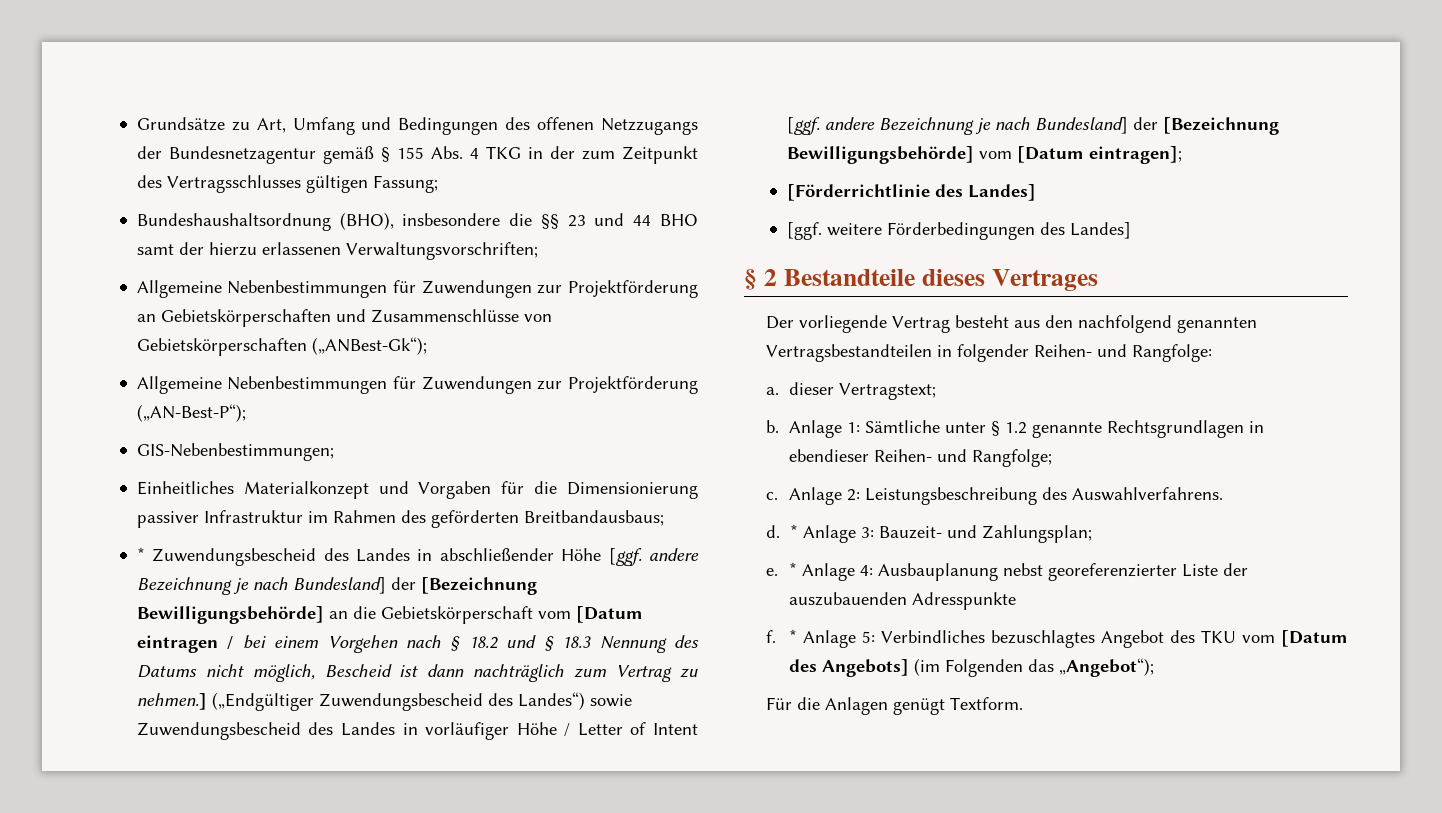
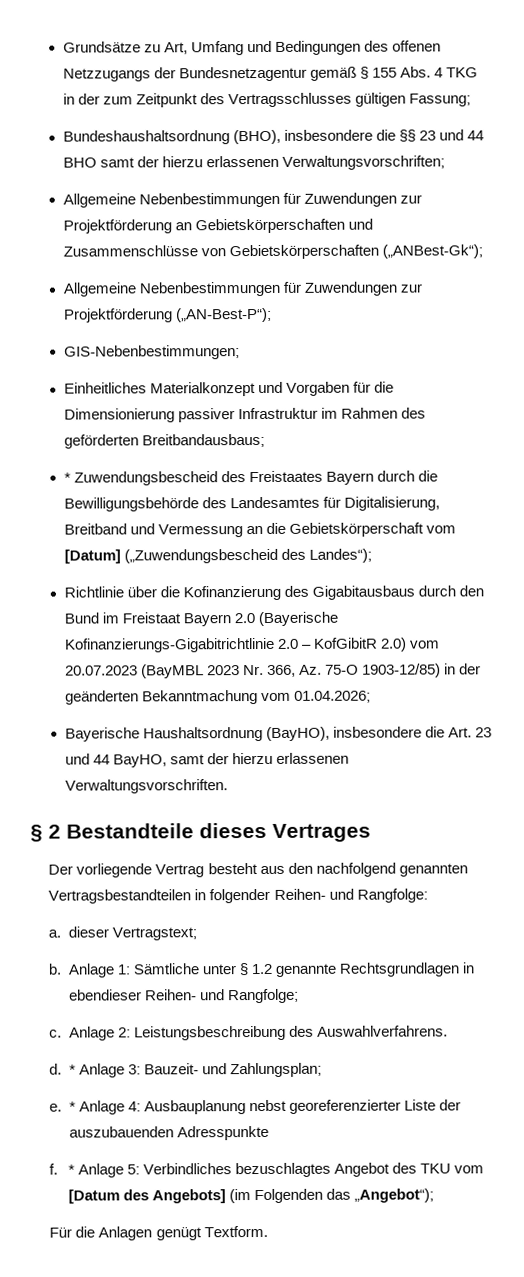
[356,548,699,566] [136,577,537,595] [136,606,643,624] [136,635,699,653] [136,664,698,682] [136,692,632,711] [136,722,698,740] [786,117,1279,135] [786,146,1182,164] [786,184,1036,201] [786,222,1131,240] Landes in abschließender Höhe [ggf. andere Bezeichnung je nach Bundesland] der [Bezeichnung Bewilligungsbehörde] an die Gebietskörperschaft vom [Datum eintragen / bei einem Vorgehen nach § 18.2 und § 18.3 Nennung des Datums nicht möglich, Bescheid ist dann nachträglich zum Vertrag zu nehmen.] („Endgültiger Zuwendungsbescheid des Landes“) sowie Zuwendungsbescheid des Landes in vorläufiger Höhe / Letter of Intent [ggf. andere Bezeichnung je nach Bundesland] der [Bezeichnung Bewilligungsbehörde] vom [Datum eintragen]; // [Förderrichtlinie des Landes] // [ggf. weitere Förderbedingungen des Landes] -> [248,470,439,485] [63,496,441,512] [63,522,457,538] [63,548,372,564] [63,585,485,601] [63,611,339,627] [63,637,441,653] [64,663,482,679] [64,690,371,705] [64,726,493,742] [64,752,350,768] [64,779,228,794] Freistaates Bayern durch die Bewilligungsbehörde des Landesamtes für Digitalisierung, Breitband und Vermessung an die Gebietskörperschaft vom [Datum] („Zuwendungsbescheid des Landes“); // Richtlinie über die Kofinanzierung des Gigabitausbaus durch den Bund im Freistaat Bayern 2.0 (Bayerische Kofinanzierungs-Gigabitrichtlinie 2.0 – KofGibitR 2.0) vom 20.07.2023 (BayMBL 2023 Nr. 366, Az. 75-O 1903-12/85) in der geänderten Bekanntmachung vom 01.04.2026; // Bayerische Haushaltsordnung (BayHO), insbesondere die Art. 23 und 44 BayHO, samt der hierzu erlassenen Verwaltungsvorschriften.

